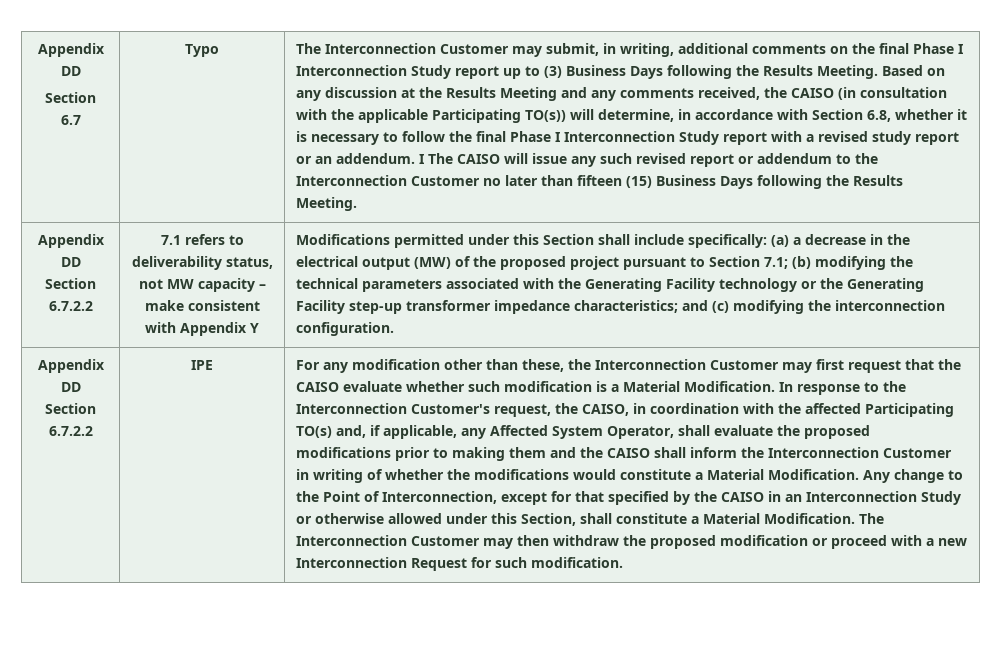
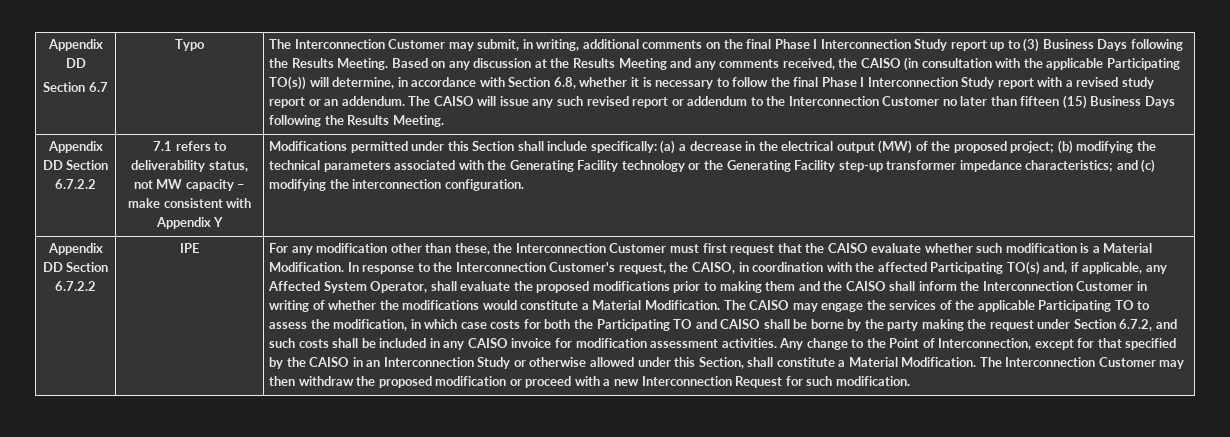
[419,154,425,164] I -> (405, 101) none
[570,256,789,270] project pursuant to Section 7.1; -> [1010,141,1055,153] project;
[782,362,813,373] may -> [669,244,699,253] must
(860, 474) none -> [723,300,1151,312] [269,319,1177,331] [269,338,777,350] The CAISO may engage the services of the applicable Participating TO to assess the modification, in which case costs for both the Participating TO and CAISO shall be borne by the party making the request under Section 6.7.2, and such costs shall be included in any CAISO invoice for modification assessment activities.

